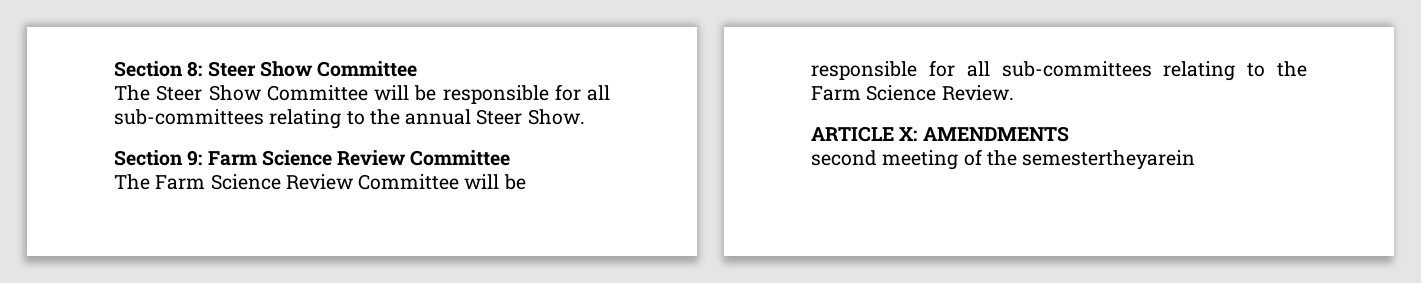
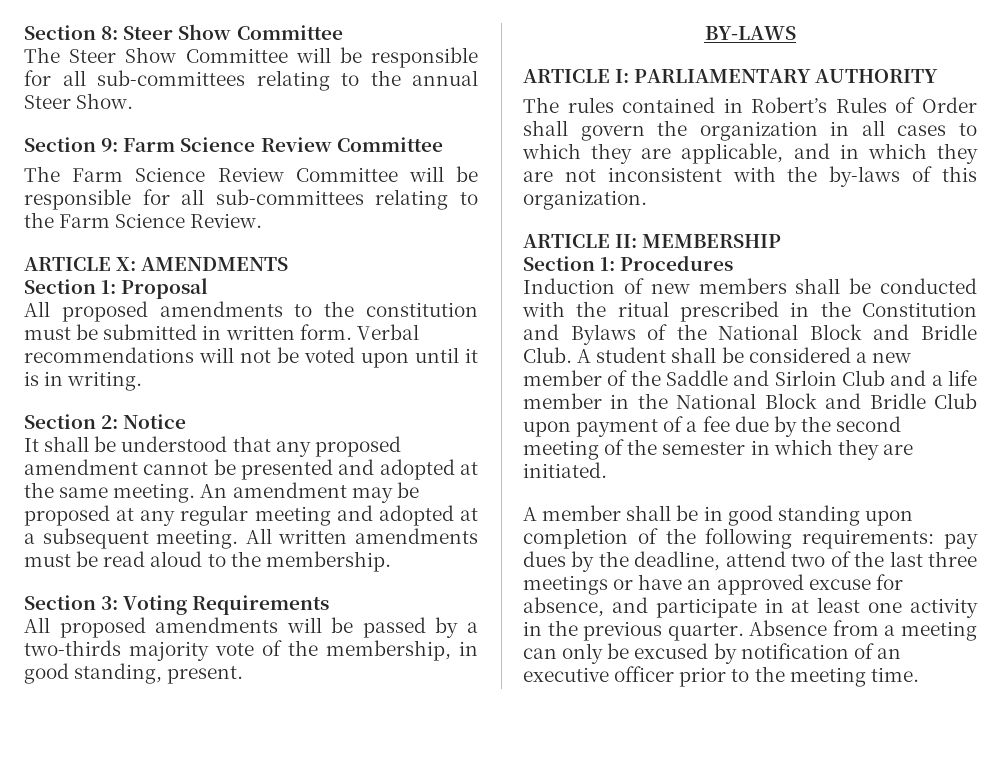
[811,149,1196,170] second meeting of the semestertheyarein -> [24,278,209,299] [24,301,479,322] [24,324,419,340] [24,347,478,368] [24,371,143,391] [24,414,187,429] [24,436,401,457] [24,459,478,480] [24,482,419,503] [24,505,479,526] [24,528,478,549] [24,551,391,572] [24,595,330,615] [24,617,478,638] [24,640,478,661] [24,663,244,684] [704,26,796,40] [523,69,939,83] [523,97,977,113] [523,120,977,141] [522,143,978,164] [523,166,977,187] [523,190,647,210] [523,234,782,248] [523,255,734,271] [523,278,977,294] [522,301,977,322] [523,324,977,345] [523,347,911,363] [523,370,977,386] [523,393,977,409] [523,416,902,437] [523,439,913,460] [523,462,607,478] [523,505,913,526] [523,528,978,549] [523,551,977,572] [523,574,903,595] [523,597,978,618] [523,620,977,641] [523,643,901,664] [523,666,919,687] Section 1: Proposal // All proposed amendments to the constitution must be submitted in written form. Verbal recommendations will not be voted upon until it is in writing. // Section 2: Notice // It shall be understood that any proposed amendment cannot be presented and adopted at the same meeting. An amendment may be proposed at any regular meeting and adopted at a subsequent meeting. All written amendments must be read aloud to the membership. // Section 3: Voting Requirements // All proposed amendments will be passed by a two-thirds majority vote of the membership, in good standing, present. // BY-LAWS // ARTICLE I: PARLIAMENTARY AUTHORITY // The rules contained in Robert’s Rules of Order shall govern the organization in all cases to which they are applicable, and in which they are not inconsistent with the by-laws of this organization. // ARTICLE II: MEMBERSHIP // Section 1: Procedures // Induction of new members shall be conducted with the ritual prescribed in the Constitution and Bylaws of the National Block and Bridle Club. A student shall be considered a new member of the Saddle and Sirloin Club and a life member in the National Block and Bridle Club upon payment of a fee due by the second meeting of the semester in which they are initiated. // A member shall be in good standing upon completion of the following requirements: pay dues by the deadline, attend two of the last three meetings or have an approved excuse for absence, and participate in at least one activity in the previous quarter. Absence from a meeting can only be excused by notification of an executive officer prior to the meeting time.

